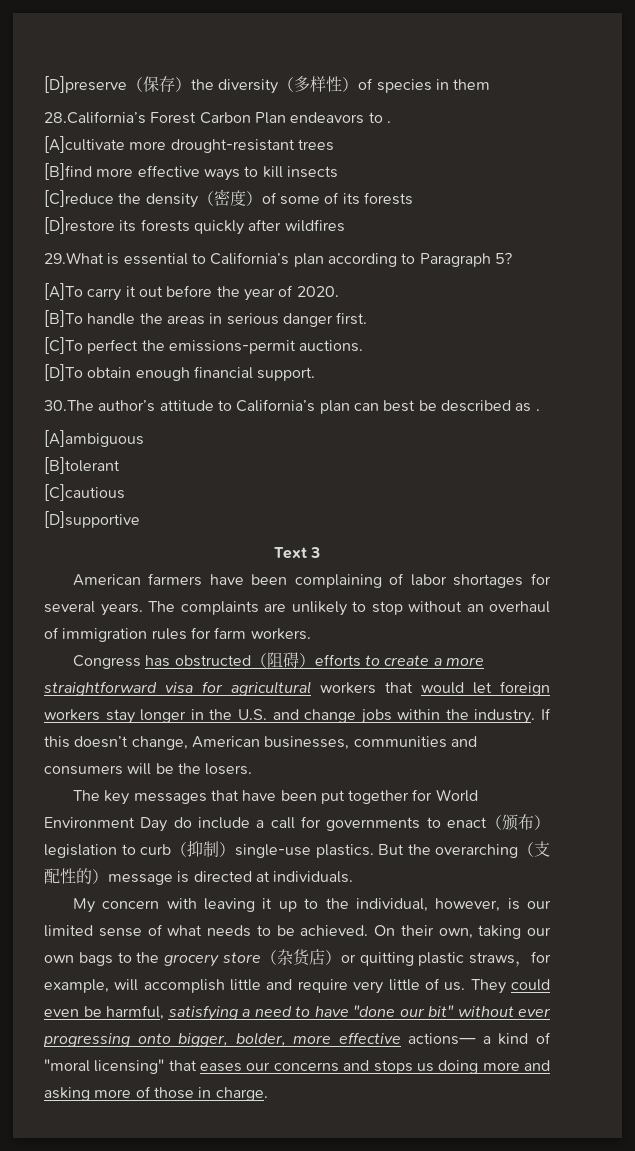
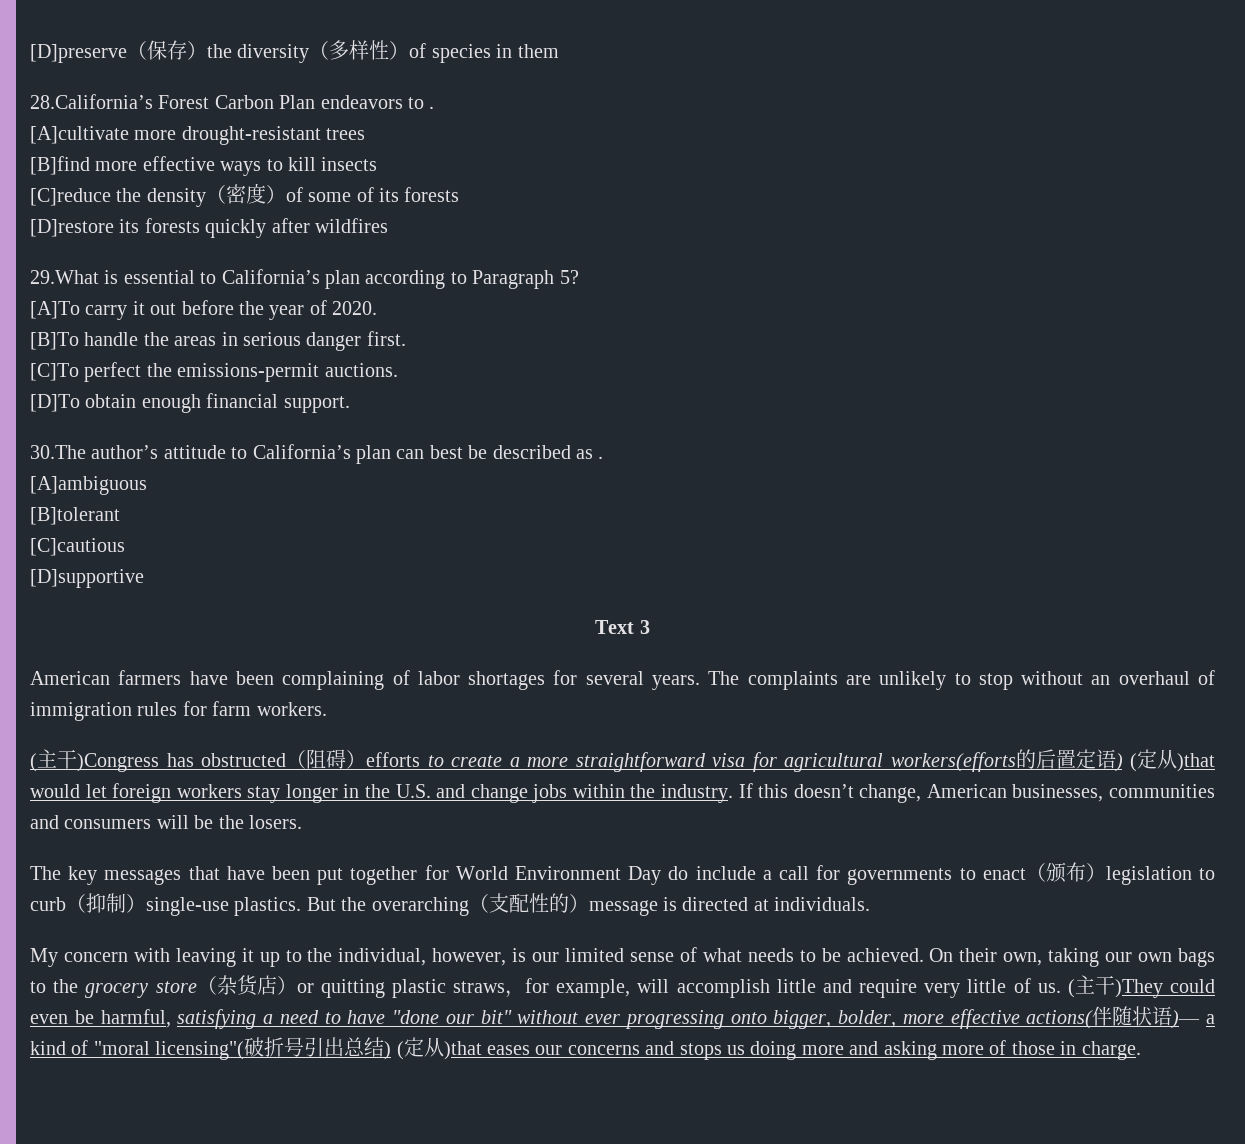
[72,655,141,669] Congress -> [30,749,159,772] (主干)Congress
[320,682,413,694] workers that -> [890,749,1215,772] workers(efforts的后置定语) (定从)that
[470,979,506,994] They -> [1067,975,1163,998] (主干)They
[408,1032,551,1045] [44,1059,197,1074] actions— a kind of "moral licensing" that -> [1026,1006,1215,1029] [30,1037,482,1060] actions(伴随状语)— a kind of "moral licensing"(破折号引出总结) (定从)that

